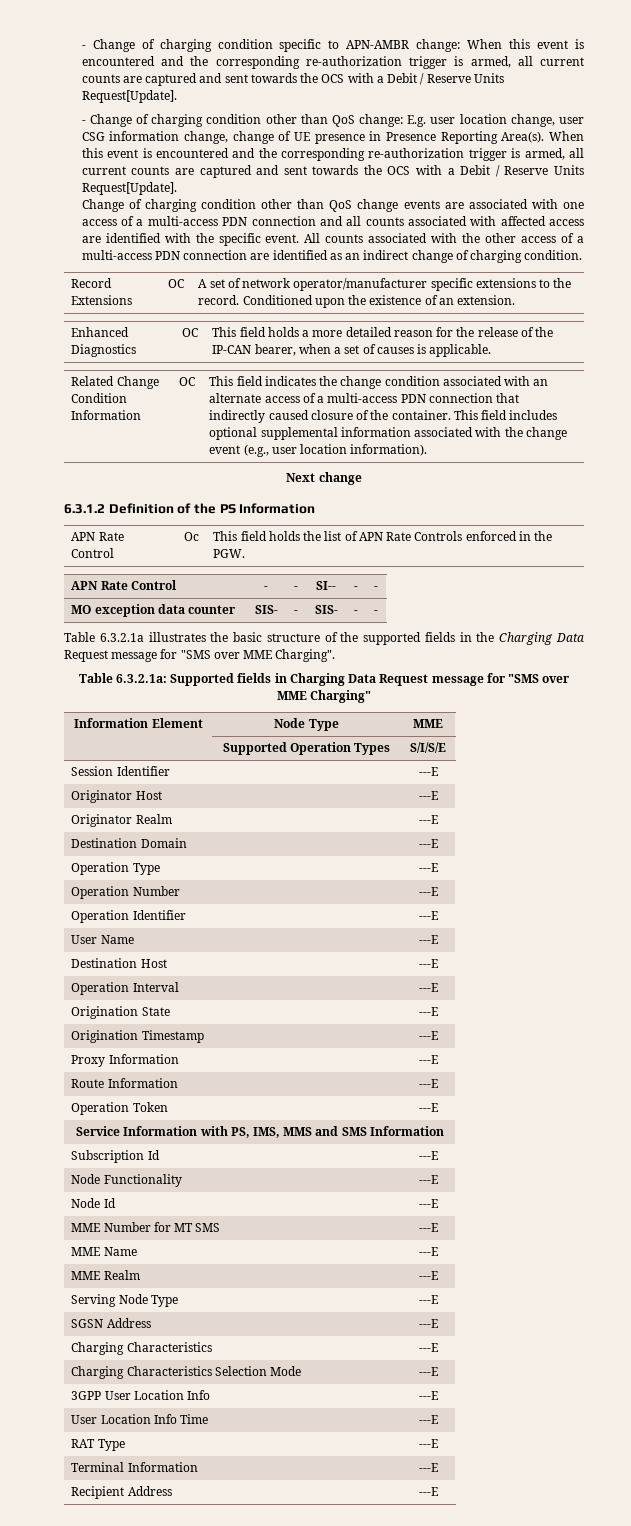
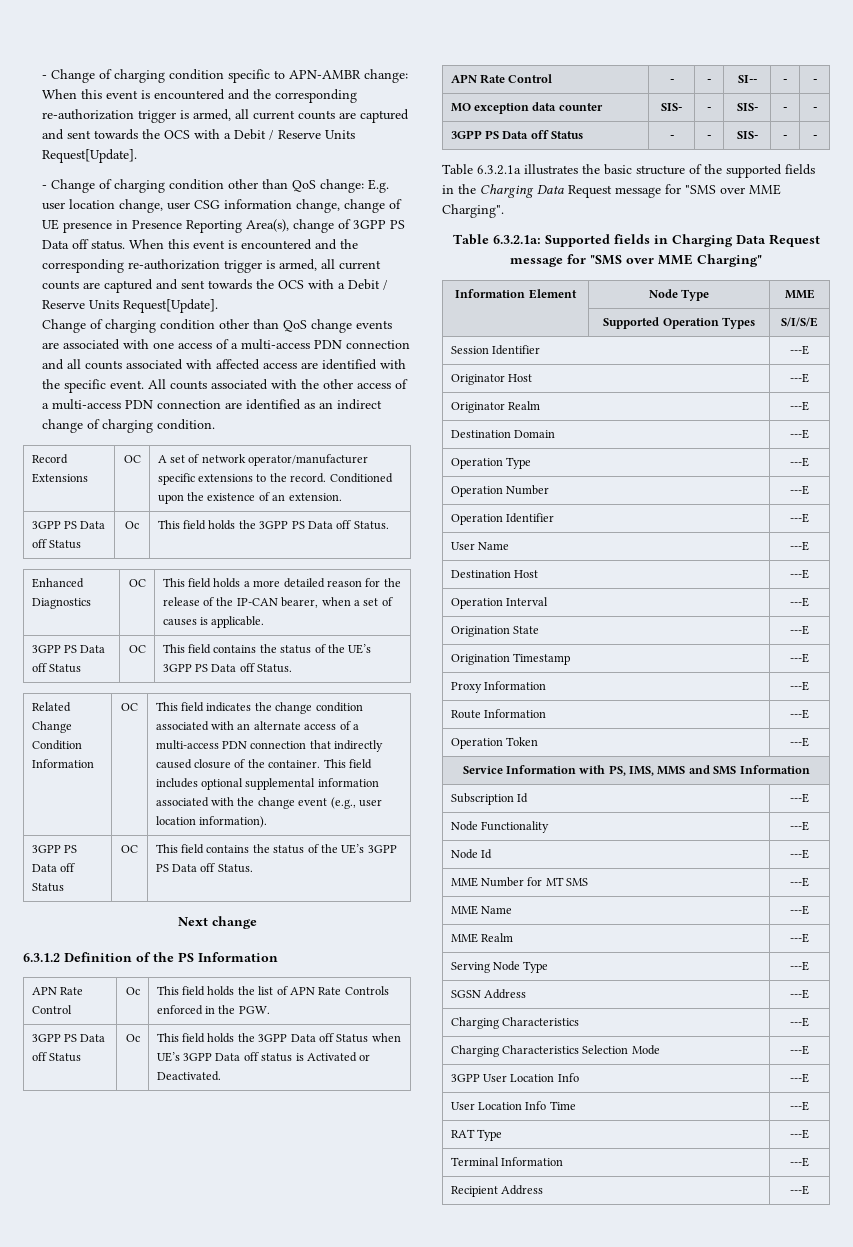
[501,131,545,143] Area(s). -> [246,219,406,233] [42,239,126,250] Area(s), change of 3GPP PS Data off status.
(516, 300) none -> [31,521,106,529] [31,539,82,549] [125,521,139,529] [157,520,389,530] // 3GPP PS Data off Status | Oc | This field holds the 3GPP PS Data off Status.
(492, 350) none -> [31,645,106,653] [31,663,82,673] [128,645,146,653] [162,644,372,654] [162,663,293,673] // 3GPP PS Data off Status | OC | This field contains the status of the UE’s 3GPP PS Data off Status.
(428, 450) none -> [31,845,78,853] [31,863,76,872] [31,883,64,892] [121,845,138,853] [155,844,397,854] [155,863,253,873] // 3GPP PS Data off Status | OC | This field contains the status of the UE’s 3GPP PS Data off Status.
(246, 553) none -> [31,1034,106,1042] [31,1052,82,1062] [125,1034,140,1042] [156,1033,401,1043] [156,1052,371,1062] [156,1071,221,1081] // 3GPP PS Data off Status | Oc | This field holds the 3GPP Data off Status when UE’s 3GPP Data off status is Activated or Deactivated.
(378, 612) none -> [450,130,584,139] [669,135,674,139] [707,135,711,139] [736,131,758,139] [783,135,787,139] [812,135,817,139] // 3GPP PS Data off Status | - | - | SIS- | - | -

